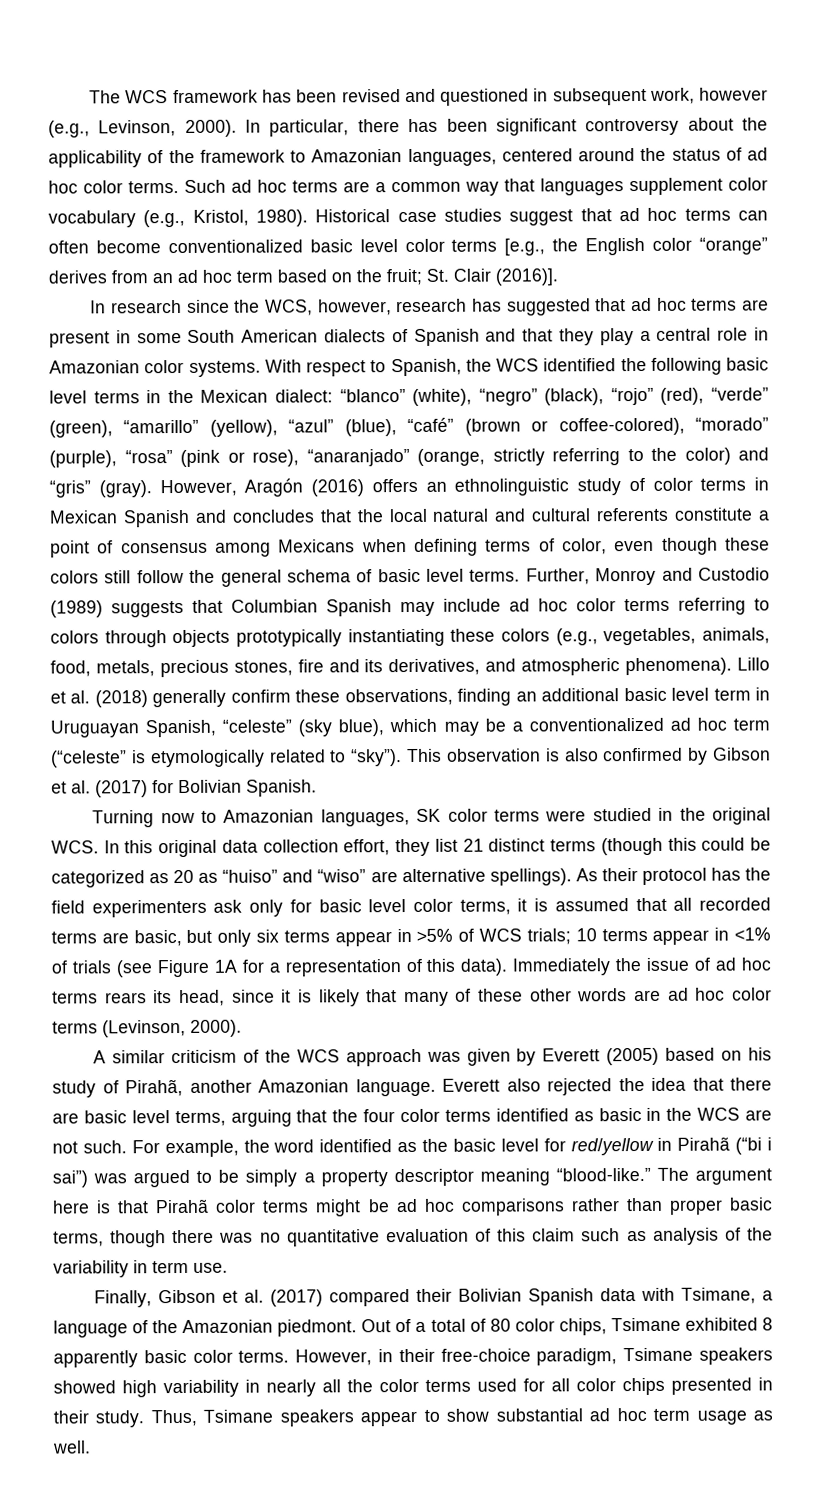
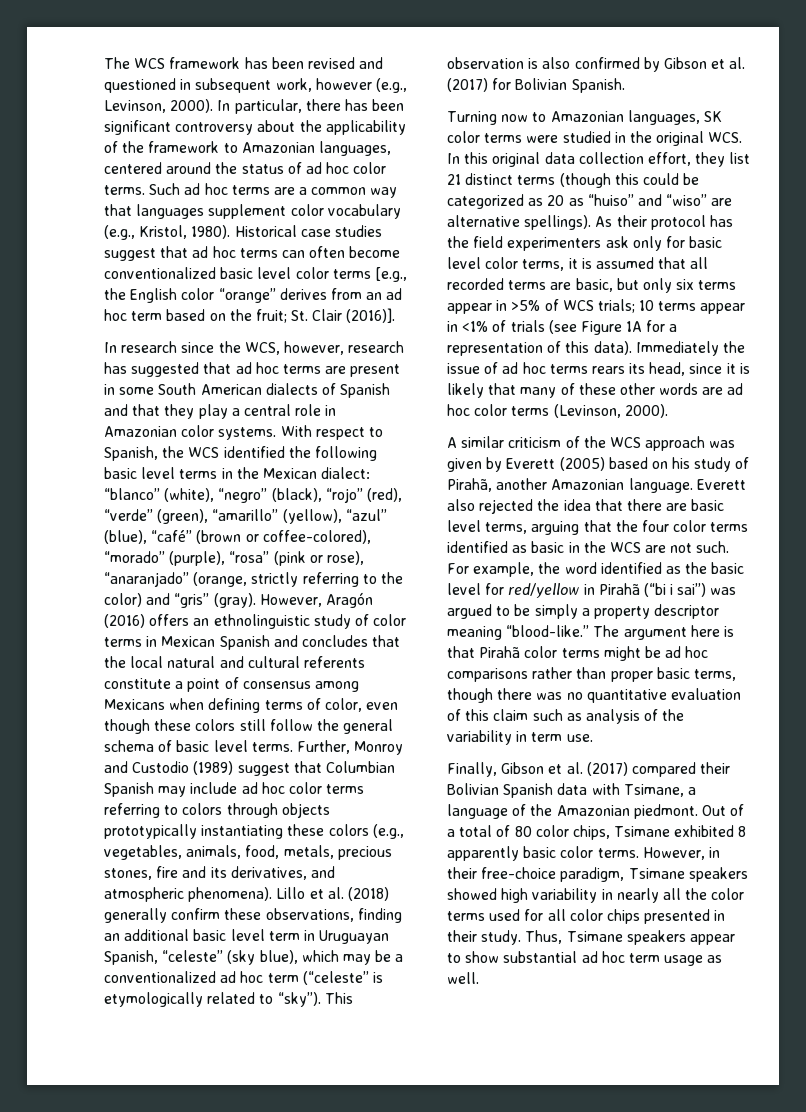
[111,600,184,618] suggests -> [237,763,290,776] suggest

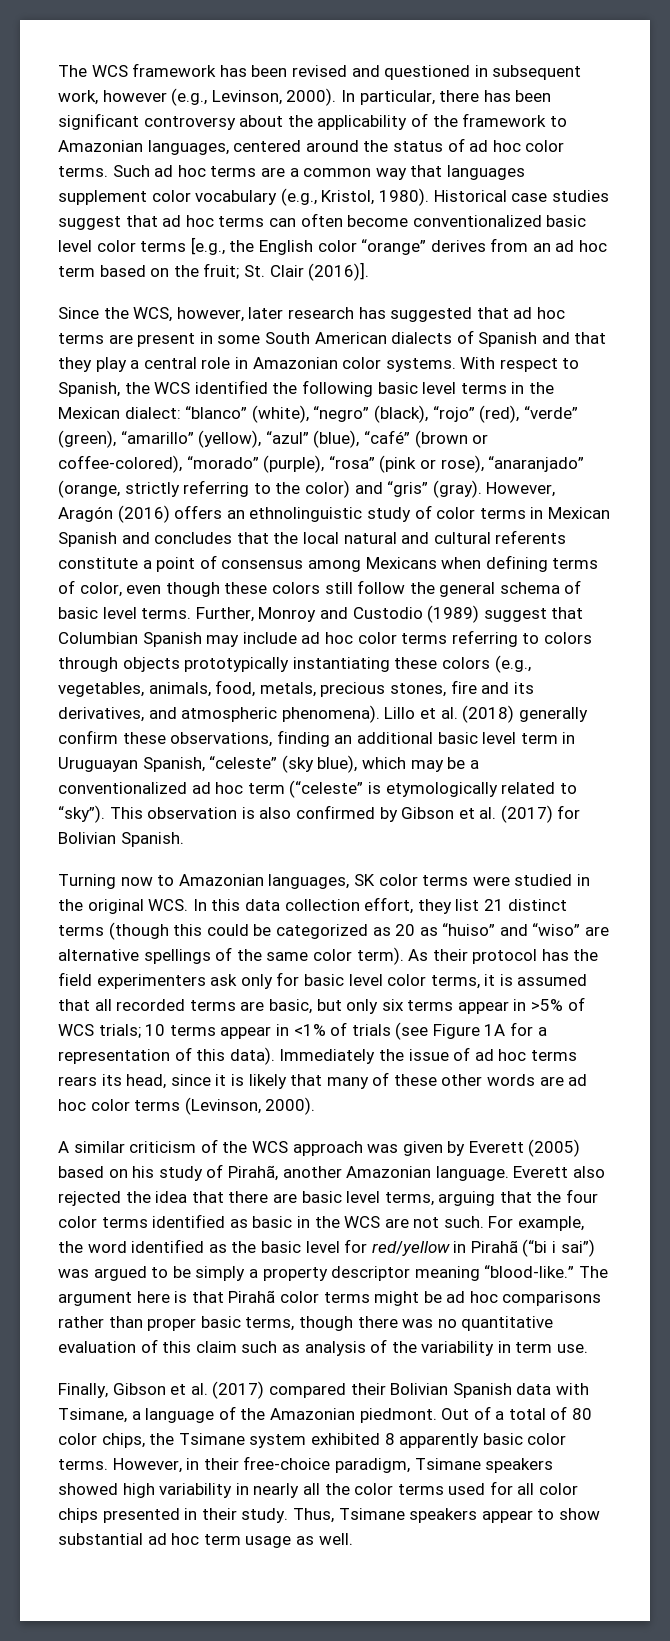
[104,341,215,353] In research since -> [58,307,99,319] Since
(344, 348) none -> [248,307,284,319] later
[492,152,541,167] original -> (241, 905) none
[524,215,592,230] spellings). -> [143,947,404,965] spellings of the same color term).
[614,826,671,837] Tsimane -> [149,1433,307,1448] the Tsimane system

